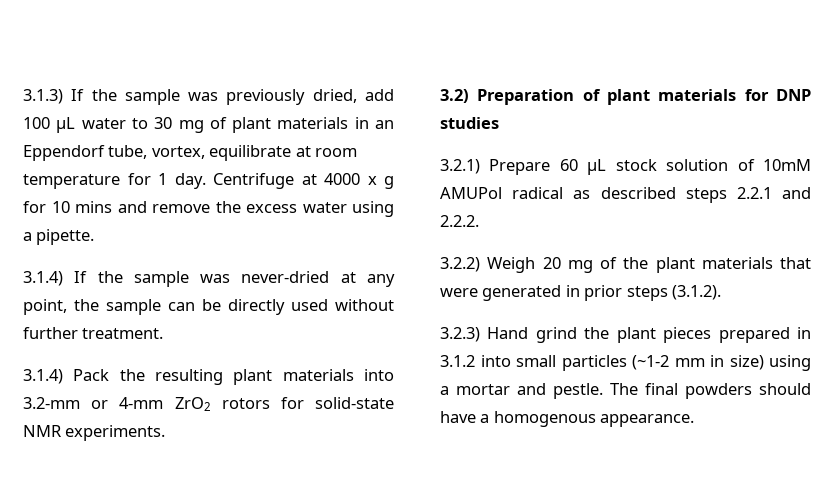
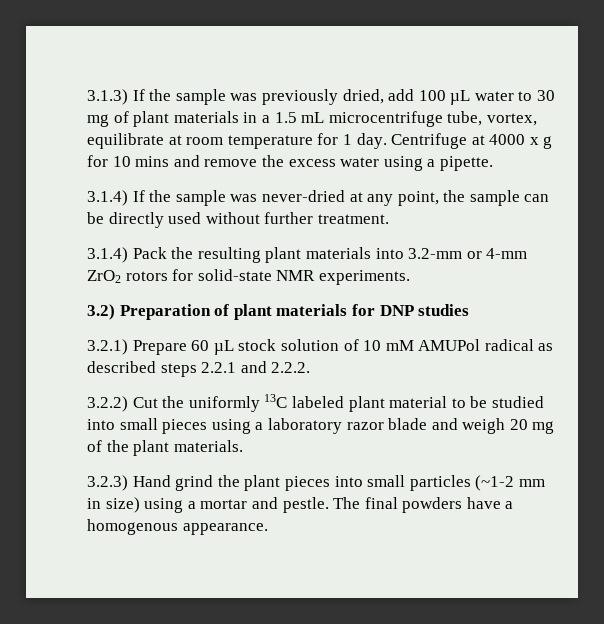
[375,120,395,129] [23,145,105,161] an Eppendorf -> [261,111,443,127] a 1.5 mL microcentrifuge
[763,159,811,171] 10mM -> [363,340,414,351] 10 mM
[487,257,536,273] Weigh -> [132,394,544,412] [87,418,506,434] Cut the uniformly 13C labeled plant material to be studied into small pieces using a laboratory razor blade and weigh
[701,257,811,269] [440,285,722,301] materials that were generated in prior steps (3.1.2). -> [173,440,243,452] materials.
[718,327,811,343] [440,355,475,367] prepared in 3.1.2 -> (330, 483) none
[759,383,811,395] should -> (463, 505) none

